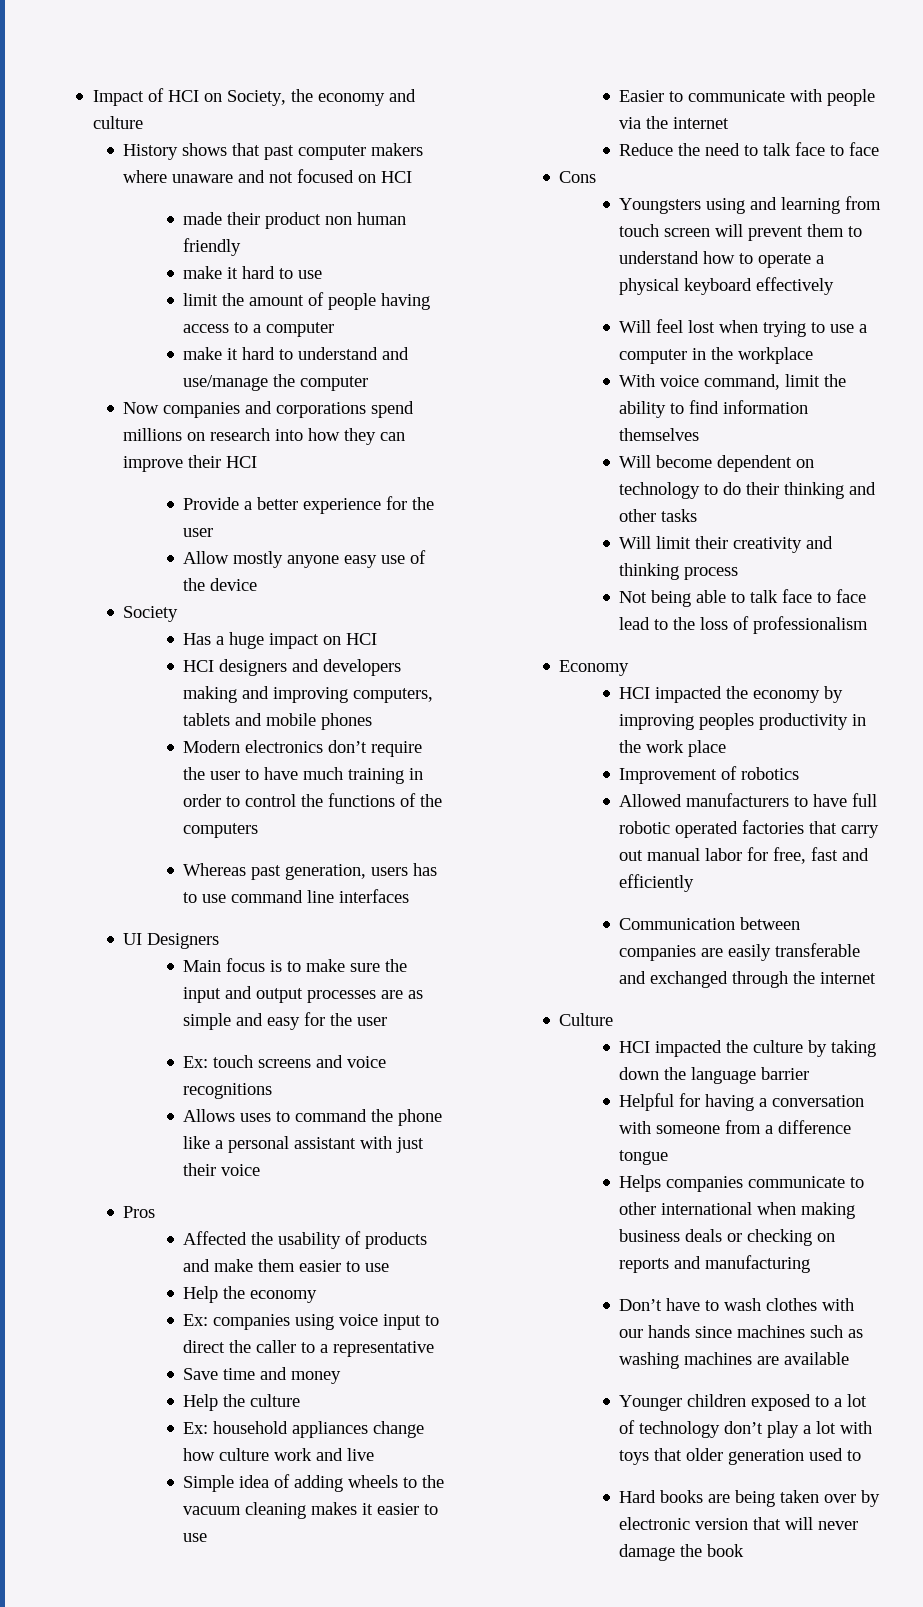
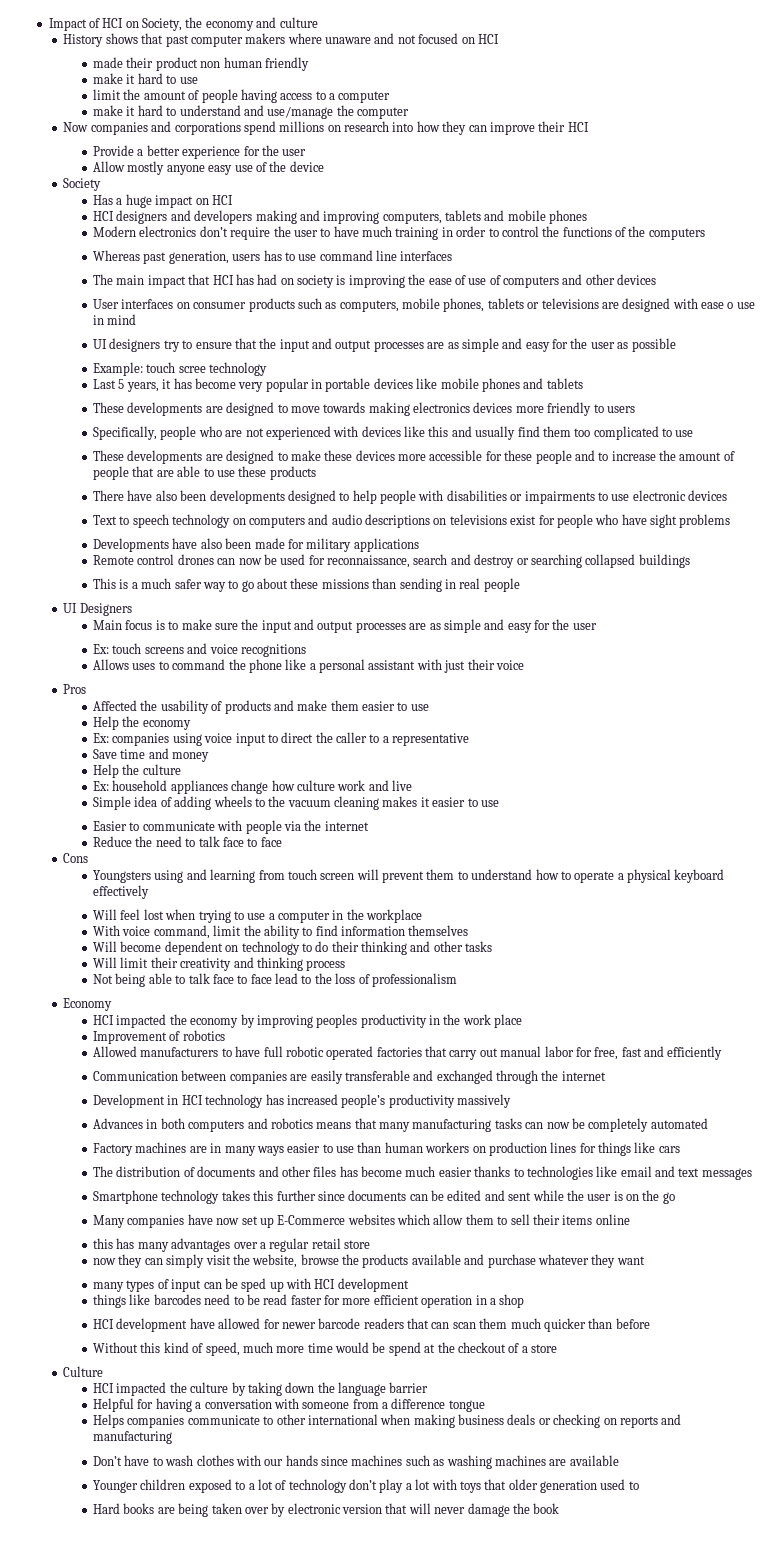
(410, 896) none -> [93,274,657,288] [93,298,755,312] [93,314,137,325] [93,338,676,352] [93,362,268,376] [93,378,583,392] [93,402,635,416] [93,426,694,440] [93,450,735,464] [93,466,316,480] [93,490,728,504] [93,514,731,528] [93,538,419,552] [93,554,690,568] [93,578,520,592] // The main impact that HCI has had on society is improving the ease of use of computers and other devices // User interfaces on consumer products such as computers, mobile phones, tablets or televisions are designed with ease o use in mind // UI designers try to ensure that the input and output processes are as simple and easy for the user as possible // Example: touch scree technology // Last 5 years, it has become very popular in portable devices like mobile phones and tablets // These developments are designed to move towards making electronics devices more friendly to users // Specifically, people who are not experienced with devices like this and usually find them too complicated to use // These developments are designed to make these devices more accessible for these people and to increase the amount of people that are able to use these products // There have also been developments designed to help people with disabilities or impairments to use electronic devices // Text to speech technology on computers and audio descriptions on televisions exist for people who have sight problems // Developments have also been made for military applications // Remote control drones can now be used for reconnaissance, search and destroy or searching collapsed buildings // This is a much safer way to go about these missions than sending in real people
(877, 978) none -> [93,1094,512,1108] [93,1118,708,1132] [93,1142,680,1156] [93,1166,752,1180] [93,1190,675,1204] [93,1214,630,1228] [93,1238,371,1252] [93,1254,645,1268] [93,1278,409,1292] [93,1294,525,1308] [93,1318,650,1332] [93,1342,558,1356] // Development in HCI technology has increased people’s productivity massively // Advances in both computers and robotics means that many manufacturing tasks can now be completely automated // Factory machines are in many ways easier to use than human workers on production lines for things like cars // The distribution of documents and other files has become much easier thanks to technologies like email and text messages // Smartphone technology takes this further since documents can be edited and sent while the user is on the go // Many companies have now set up E-Commerce websites which allow them to sell their items online // this has many advantages over a regular retail store // now they can simply visit the website, browse the products available and purchase whatever they want // many types of input can be sped up with HCI development // things like barcodes need to be read faster for more efficient operation in a shop // HCI development have allowed for newer barcode readers that can scan them much quicker than before // Without this kind of speed, much more time would be spend at the checkout of a store

